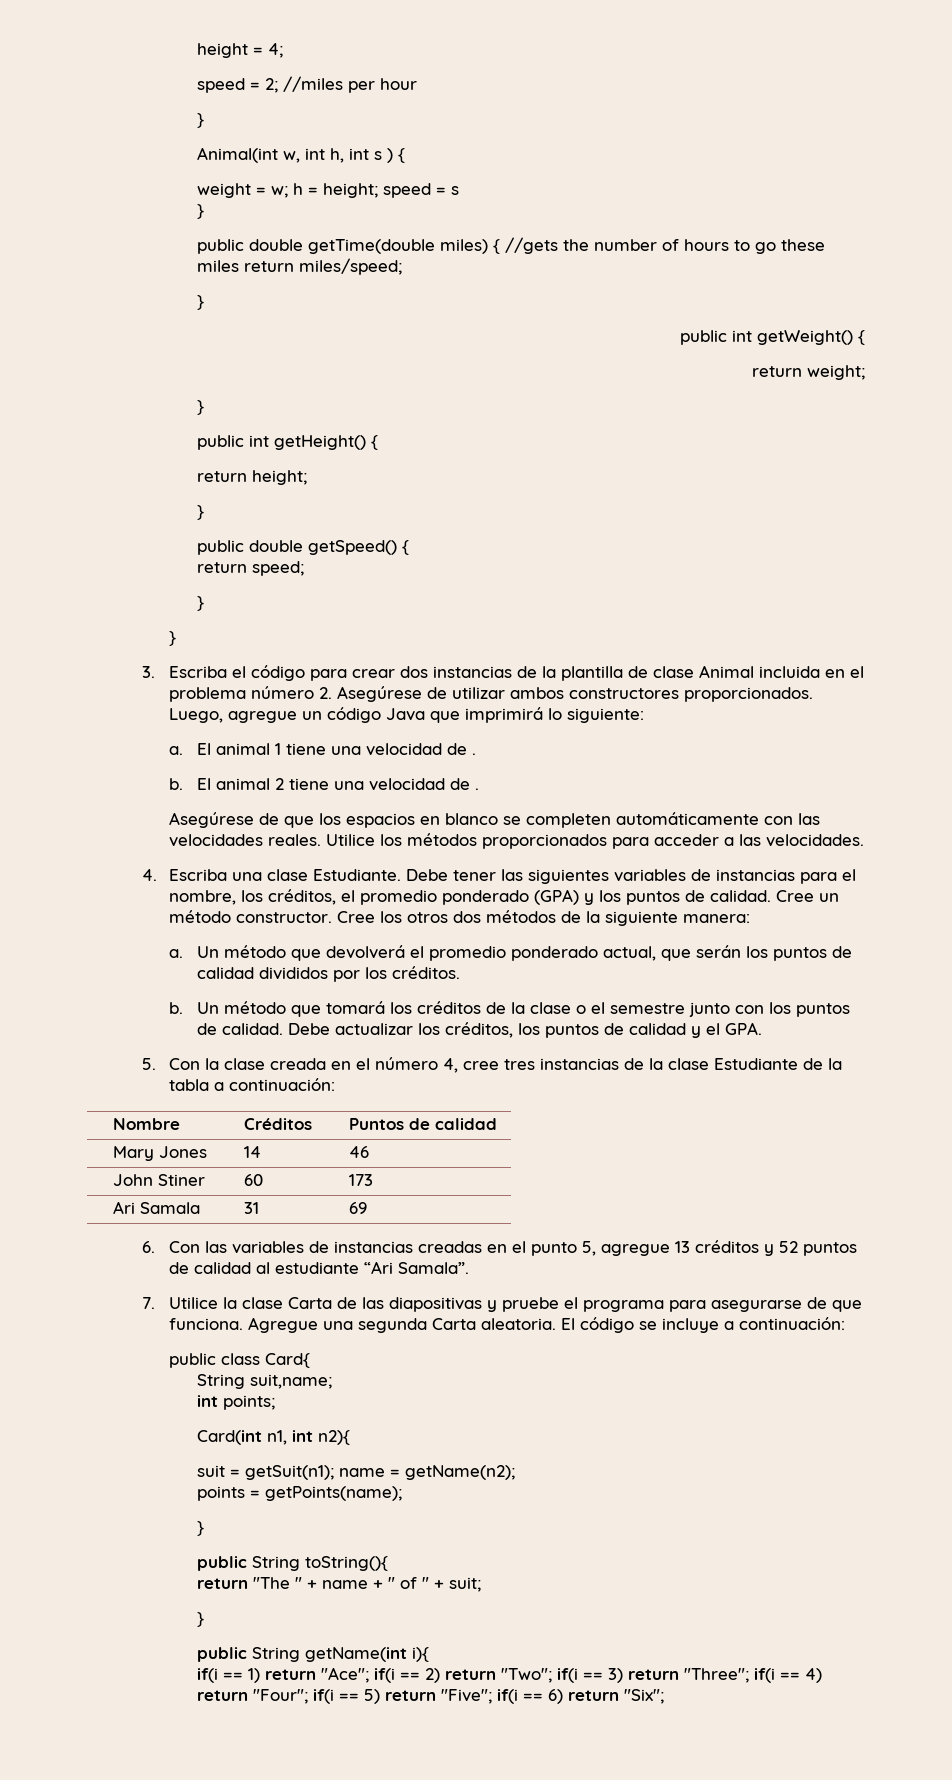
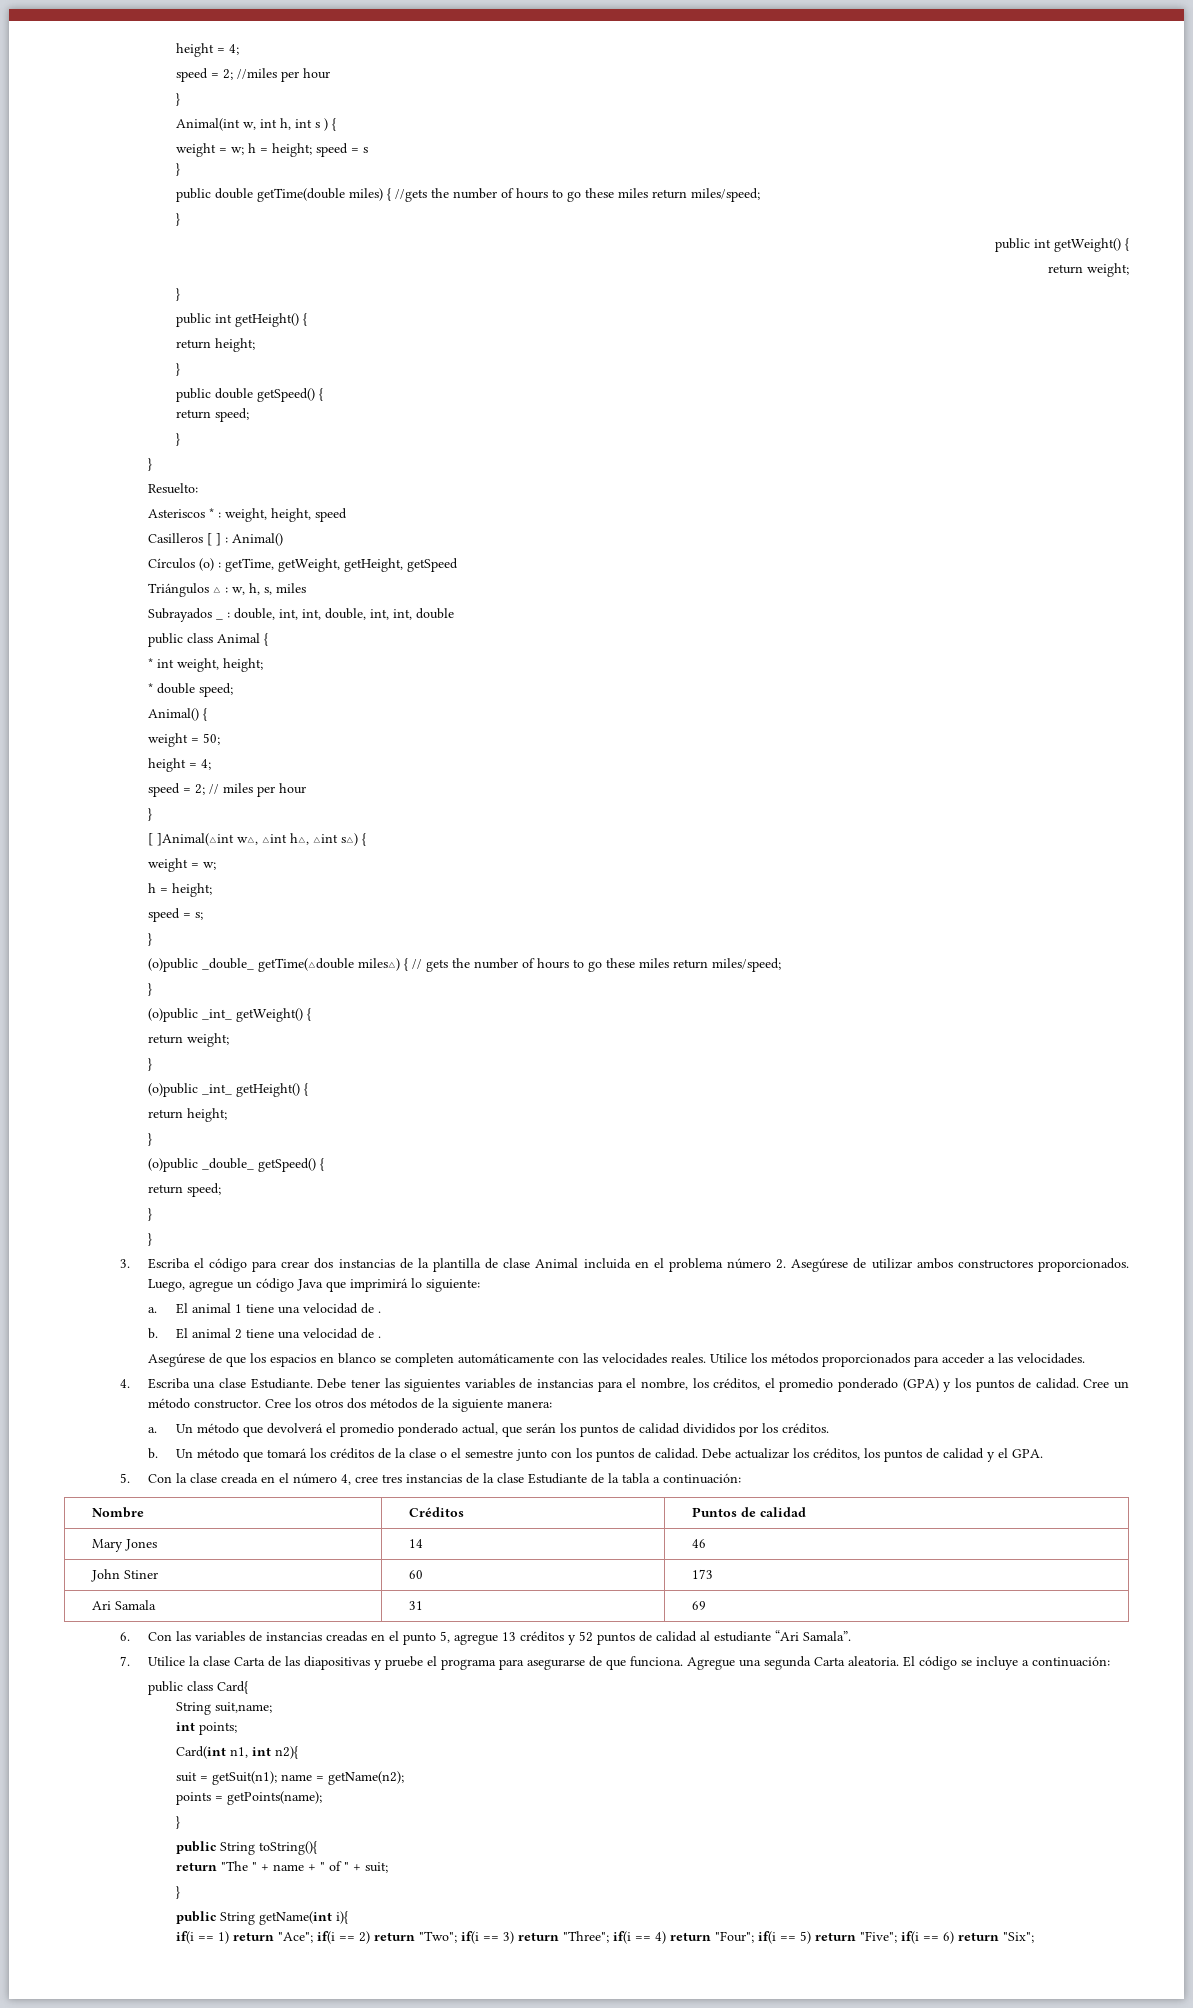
(177, 638) none -> [147,483,198,494] [147,508,347,522] [147,533,283,546] [147,558,458,572] [147,583,306,597] [147,608,223,622] [226,608,454,620] [147,633,268,647] [147,658,263,672] [147,683,233,697] [147,708,207,721] [147,733,220,747] [147,758,211,772] [147,783,306,797] [147,808,152,821] [147,833,366,846] [147,858,216,872] [147,883,212,897] [147,908,203,922] [147,933,152,946] [147,958,781,972] [147,983,152,996] [147,1008,311,1022] [147,1033,229,1047] [147,1058,152,1071] [147,1083,308,1097] [147,1108,227,1122] [147,1133,152,1146] [147,1158,324,1172] [147,1183,221,1197] [147,1208,152,1221] [147,1233,152,1246] // Resuelto: // Asteriscos * : weight, height, speed // Casilleros [ ] : Animal() // Círculos (o) : getTime, getWeight, getHeight, getSpeed // Triángulos △ : w, h, s, miles // Subrayados _ : double, int, int, double, int, int, double // public class Animal { // * int weight, height; // * double speed; // Animal() { // weight = 50; // height = 4; // speed = 2; // miles per hour // } // [ ]Animal(△int w△, △int h△, △int s△) { // weight = w; // h = height; // speed = s; // } // (o)public _double_ getTime(△double miles△) { // gets the number of hours to go these miles return miles/speed; // } // (o)public _int_ getWeight() { // return weight; // } // (o)public _int_ getHeight() { // return height; // } // (o)public _double_ getSpeed() { // return speed; // } // }

